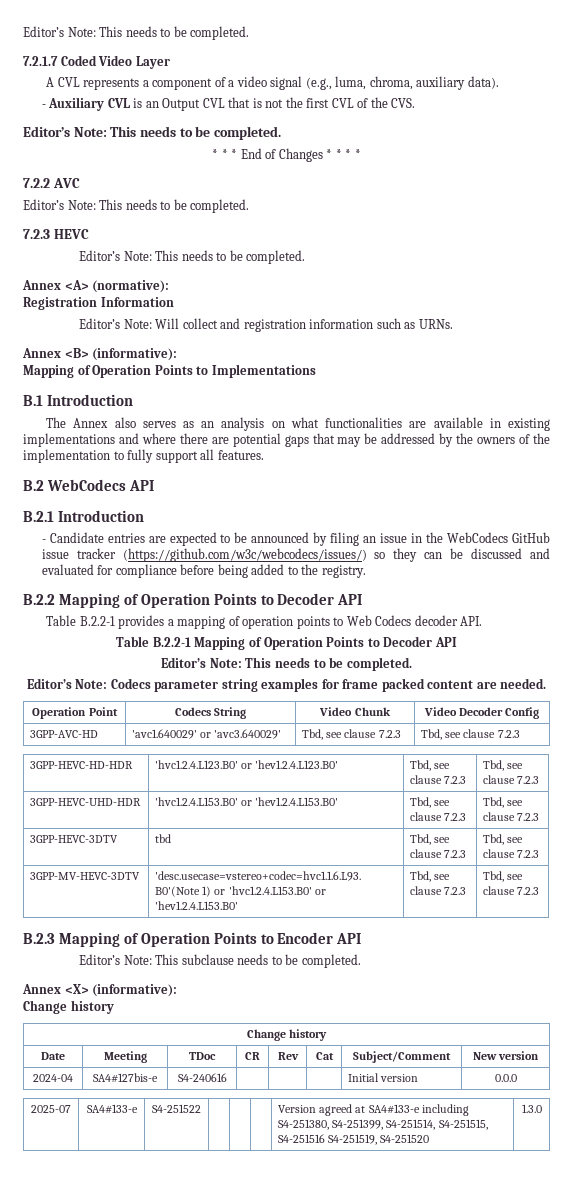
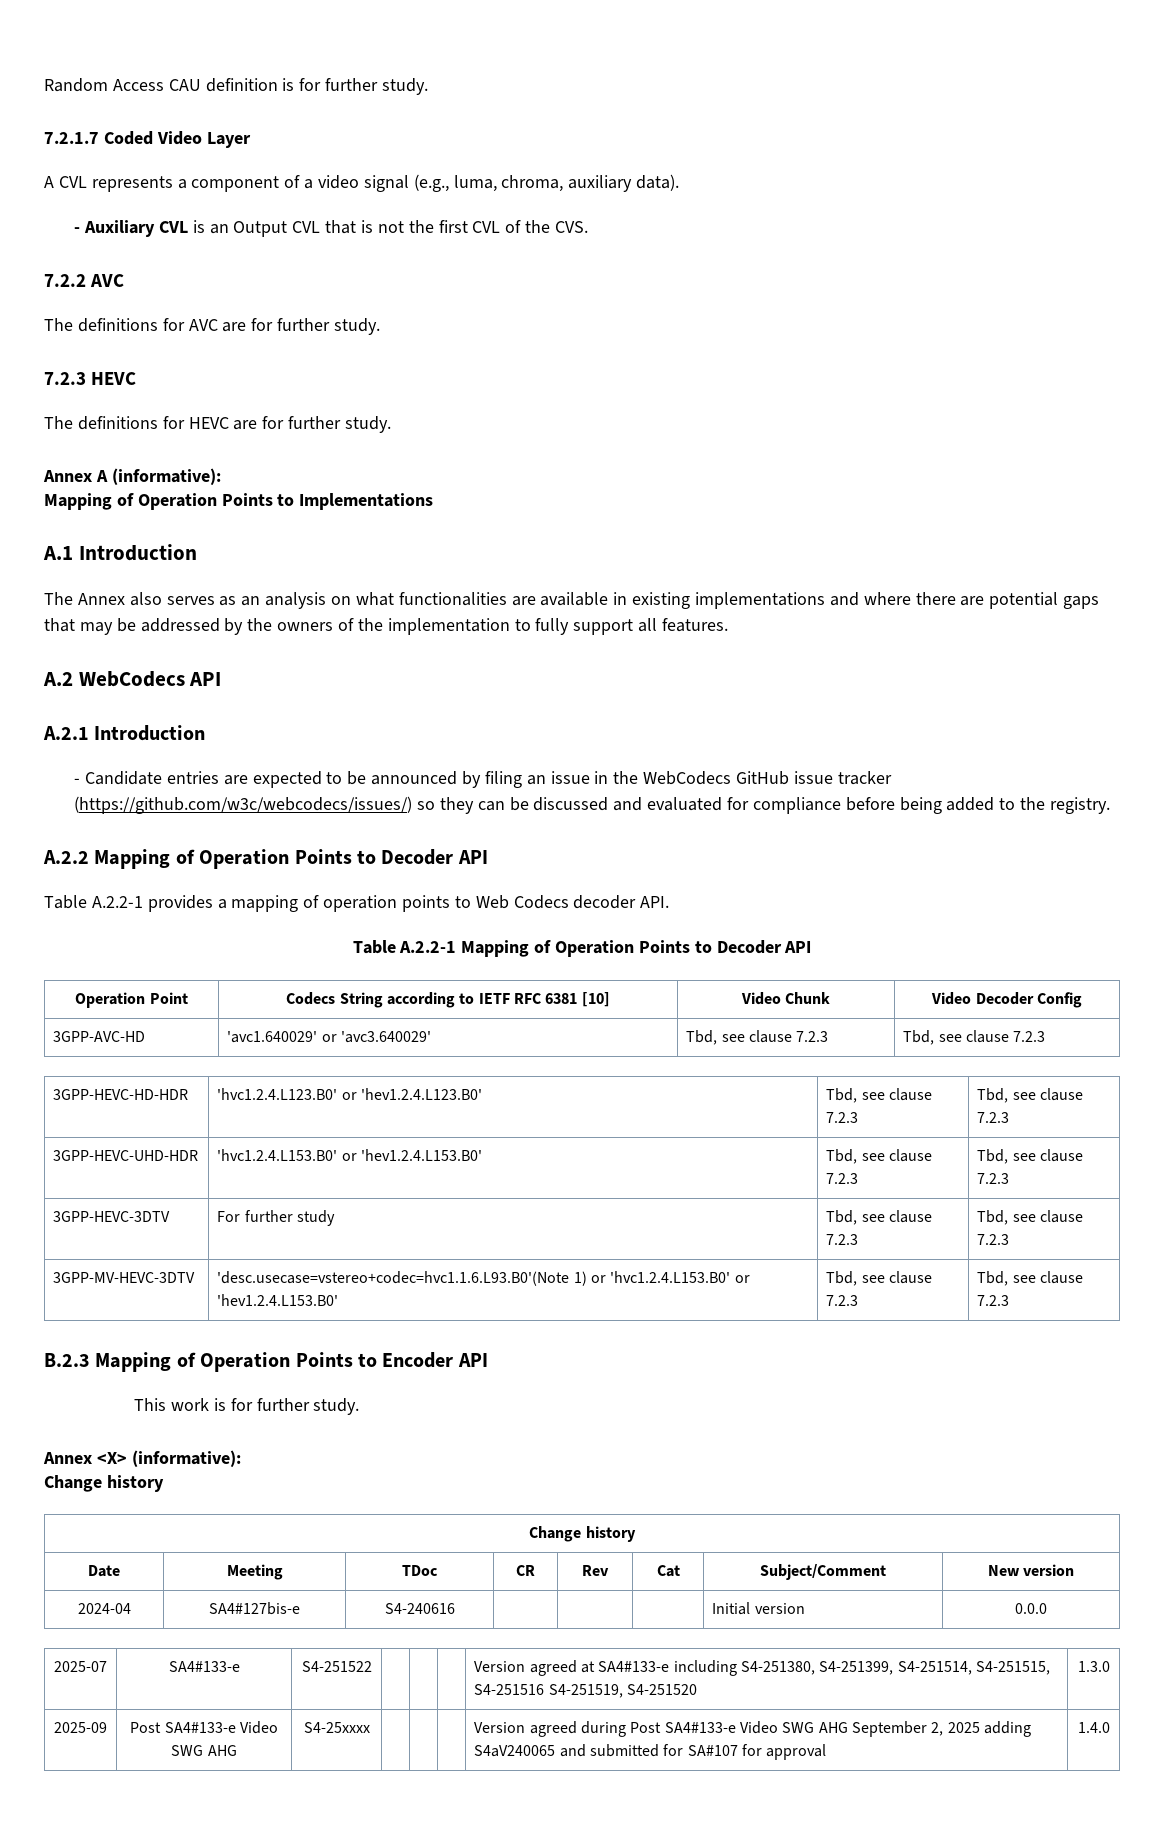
[23,26,250,40] Editor’s Note: This needs to be completed. -> [44,78,429,95] Random Access CAU definition is for further study.
[23,126,281,140] [212,148,361,162] [23,178,80,188] [23,199,250,213] [23,229,89,239] [79,250,306,264] [22,280,170,293] [23,297,174,310] [79,318,453,332] [22,348,89,358] Editor’s Note: This needs to be completed. // * * * End of Changes * * * * // 7.2.2 AVC // Editor’s Note: This needs to be completed. // 7.2.3 HEVC // Editor’s Note: This needs to be completed. // Annex <A> (normative): // Registration Information // Editor’s Note: Will collect and registration information such as URNs. // Annex <B> -> [44,274,125,287] [44,318,381,335] [44,372,137,385] [44,416,392,433] [43,470,108,482] 7.2.2 AVC // The definitions for AVC are for further study. // 7.2.3 HEVC // The definitions for HEVC are for further study. // Annex A
[23,395,43,406] B.1 -> [43,546,73,560] A.1
[23,480,44,491] B.2 -> [43,672,73,686] A.2
[23,511,54,522] B.2.1 -> [43,726,89,740] A.2.1
[23,594,55,605] B.2.2 -> [43,850,89,864] A.2.2
[79,616,115,626] B.2.2-1 -> [91,896,143,908] A.2.2-1
[152,636,457,650] [161,657,412,671] [26,678,547,692] [32,707,118,719] [174,707,247,719] B.2.2-1 Mapping of Operation Points to Decoder API // Editor’s Note: This needs to be completed. // Editor’s Note: Codecs parameter string examples for frame packed content are needed. // Operation Point | Codecs String -> [399,940,812,957] [75,992,188,1008] [286,992,610,1008] A.2.2-1 Mapping of Operation Points to Decoder API // Operation Point | Codecs String according to IETF RFC 6381 [10]
[155,834,172,843] tbd -> [217,1210,336,1226] For further study
[79,954,361,968] Editor’s Note: This subclause needs to be completed. -> [134,1398,360,1415] This work is for further study.
(542, 1108) none -> [54,1722,107,1733] [130,1721,278,1734] [171,1745,237,1756] [303,1722,370,1733] [474,1721,1031,1737] [474,1744,827,1760] [1077,1722,1110,1733] // 2025-09 | Post SA4#133-e Video SWG AHG | S4-25xxxx | | | | Version agreed during Post SA4#133-e Video SWG AHG September 2, 2025 adding S4aV240065 and submitted for SA#107 for approval | 1.4.0

